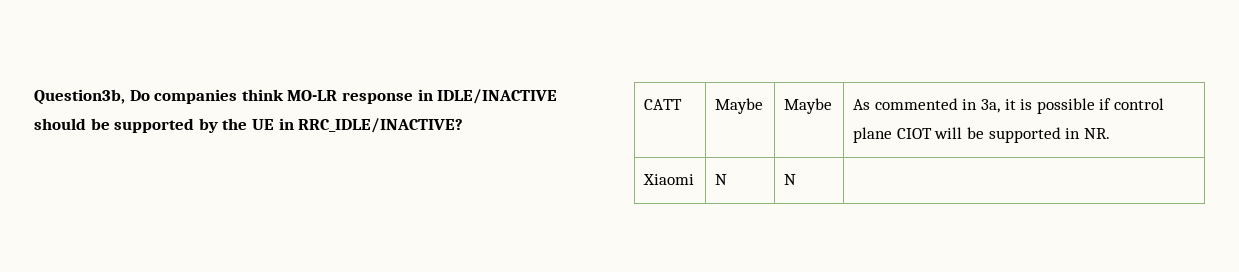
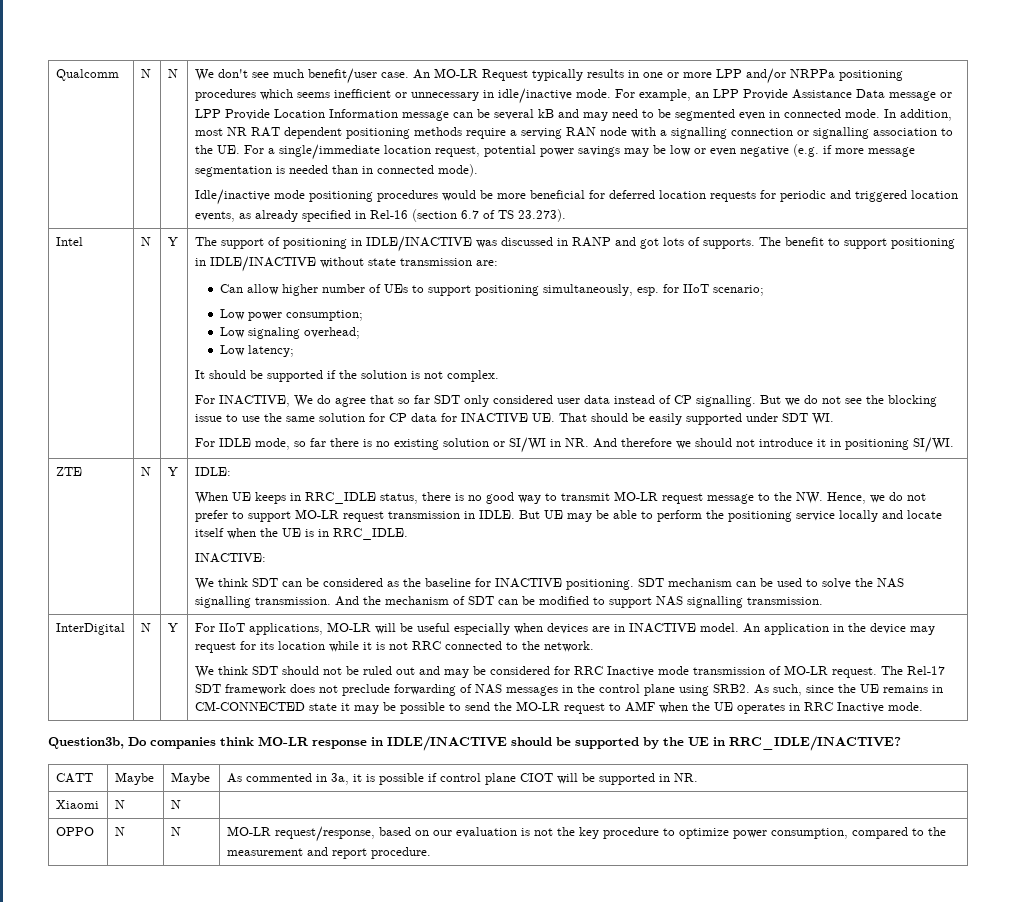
(34, 97) none -> [55,69,119,81] [140,69,151,78] [167,69,178,78] [194,68,903,84] [194,88,952,104] [194,109,952,121] [194,127,953,139] [194,144,915,160] [194,164,478,177] [194,189,958,205] [194,209,566,222] [55,237,83,246] [140,237,151,246] [167,237,178,246] [194,236,955,252] [194,256,498,272] [219,284,764,296] [219,309,363,321] [219,327,360,339] [219,345,294,357] [194,370,499,382] [194,395,937,407] [194,413,834,425] [194,437,954,453] [55,467,82,476] [140,467,151,476] [167,467,178,476] [194,467,231,476] [194,491,926,504] [194,509,942,522] [194,528,408,540] [194,553,266,563] [194,578,904,590] [194,596,823,608] [55,623,125,635] [140,623,151,632] [167,623,178,632] [194,622,935,635] [194,641,594,653] [194,665,945,678] [194,684,943,696] [194,701,923,714] Qualcomm | N | N | We don't see much benefit/user case. An MO-LR Request typically results in one or more LPP and/or NRPPa positioning procedures which seems inefficient or unnecessary in idle/inactive mode. For example, an LPP Provide Assistance Data message or LPP Provide Location Information message can be several kB and may need to be segmented even in connected mode. In addition, most NR RAT dependent positioning methods require a serving RAN node with a signalling connection or signalling association to the UE. For a single/immediate location request, potential power savings may be low or even negative (e.g. if more message segmentation is needed than in connected mode). // Idle/inactive mode positioning procedures would be more beneficial for deferred location requests for periodic and triggered location events, as already specified in Rel-16 (section 6.7 of TS 23.273). // Intel | N | Y | The support of positioning in IDLE/INACTIVE was discussed in RANP and got lots of supports. The benefit to support positioning in IDLE/INACTIVE without state transmission are: // Can allow higher number of UEs to support positioning simultaneously, esp. for IIoT scenario; // Low power consumption; // Low signaling overhead; // Low latency; // It should be supported if the solution is not complex. // For INACTIVE, We do agree that so far SDT only considered user data instead of CP signalling. But we do not see the blocking issue to use the same solution for CP data for INACTIVE UE. That should be easily supported under SDT WI. // For IDLE mode, so far there is no existing solution or SI/WI in NR. And therefore we should not introduce it in positioning SI/WI. // ZTE | N | Y | IDLE: // When UE keeps in RRC_IDLE status, there is no good way to transmit MO-LR request message to the NW. Hence, we do not prefer to support MO-LR request transmission in IDLE. But UE may be able to perform the positioning service locally and locate itself when the UE is in RRC_IDLE. // INACTIVE: // We think SDT can be considered as the baseline for INACTIVE positioning. SDT mechanism can be used to solve the NAS signalling transmission. And the mechanism of SDT can be modified to support NAS signalling transmission. // InterDigital | N | Y | For IIoT applications, MO-LR will be useful especially when devices are in INACTIVE model. An application in the device may request for its location while it is not RRC connected to the network. // We think SDT should not be ruled out and may be considered for RRC Inactive mode transmission of MO-LR request. The Rel-17 SDT framework does not preclude forwarding of NAS messages in the control plane using SRB2. As such, since the UE remains in CM-CONNECTED state it may be possible to send the MO-LR request to AMF when the UE operates in RRC Inactive mode. //
(797, 179) none -> [55,827,94,836] [114,827,125,836] [170,827,181,836] [226,826,946,842] [226,847,431,859] // OPPO | N | N | MO-LR request/response, based on our evaluation is not the key procedure to optimize power consumption, compared to the measurement and report procedure.

